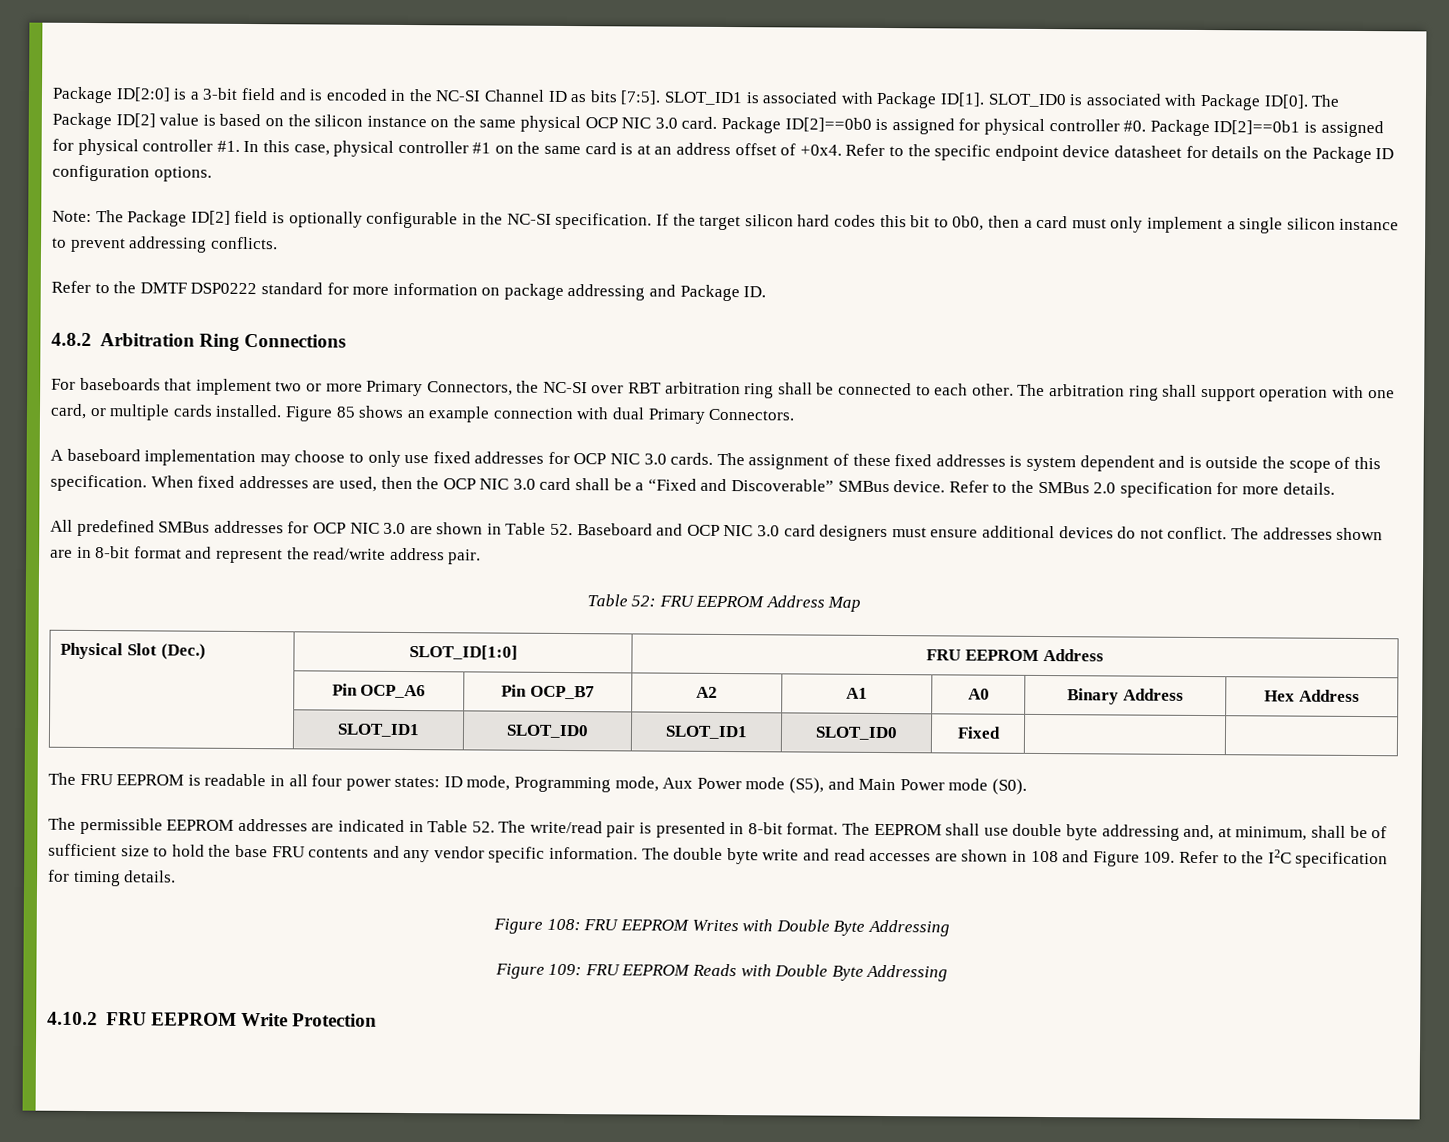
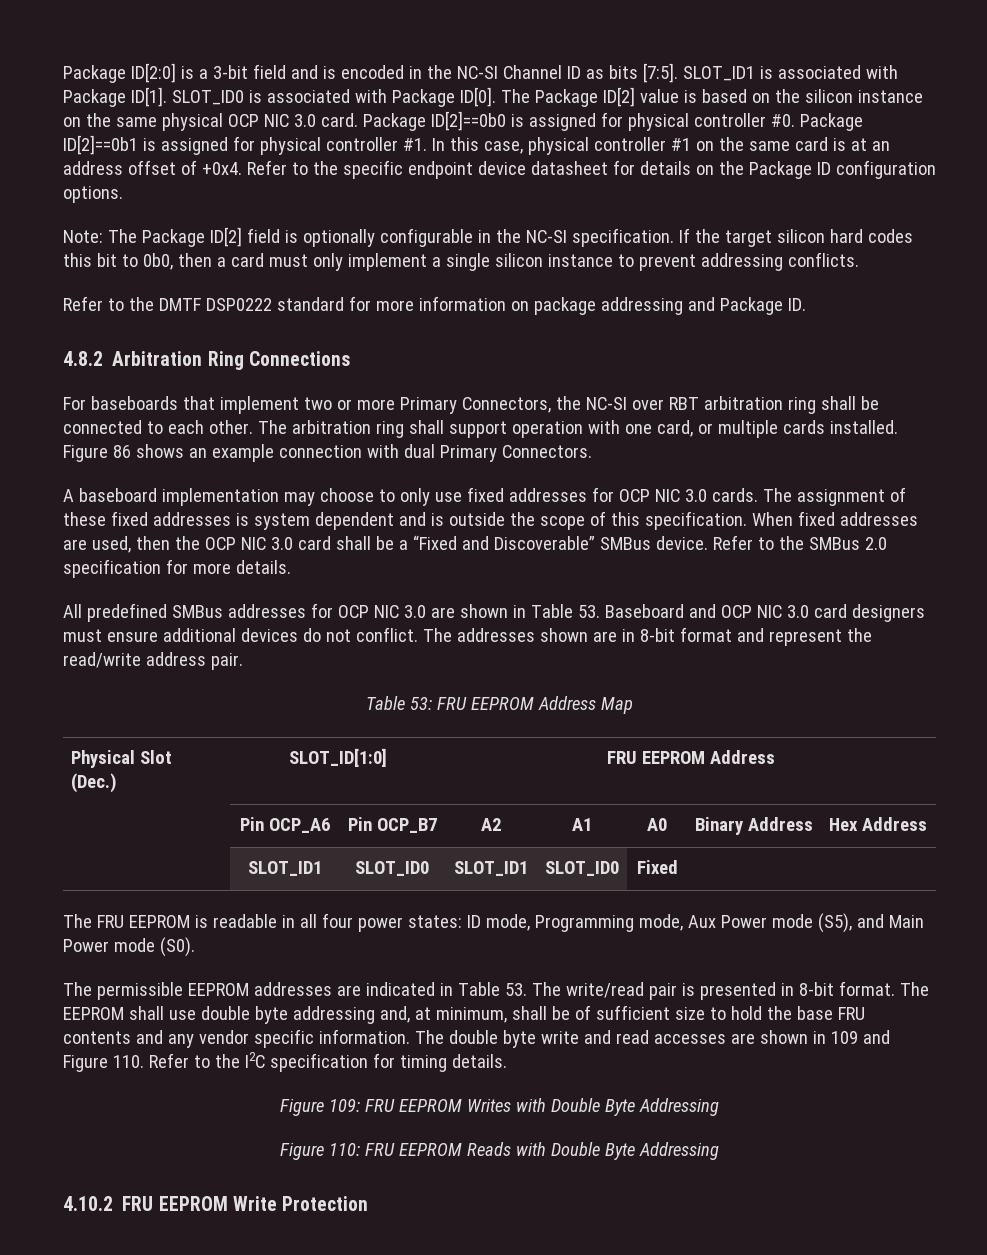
[335,406,356,418] 85 -> [112,445,131,458] 86
[550,523,574,536] 52. -> [577,605,600,618] 53.
[631,595,657,607] 52: -> [410,697,433,710] 53:
[471,821,495,833] 52. -> [504,983,527,996] 53.
[1030,850,1059,863] 108 -> [830,1031,858,1044] 109
[1143,851,1176,863] 109. -> [112,1055,144,1068] 110.
[546,918,581,931] 108: -> [329,1099,361,1112] 109:
[548,963,583,976] 109: -> [329,1143,361,1156] 110:

